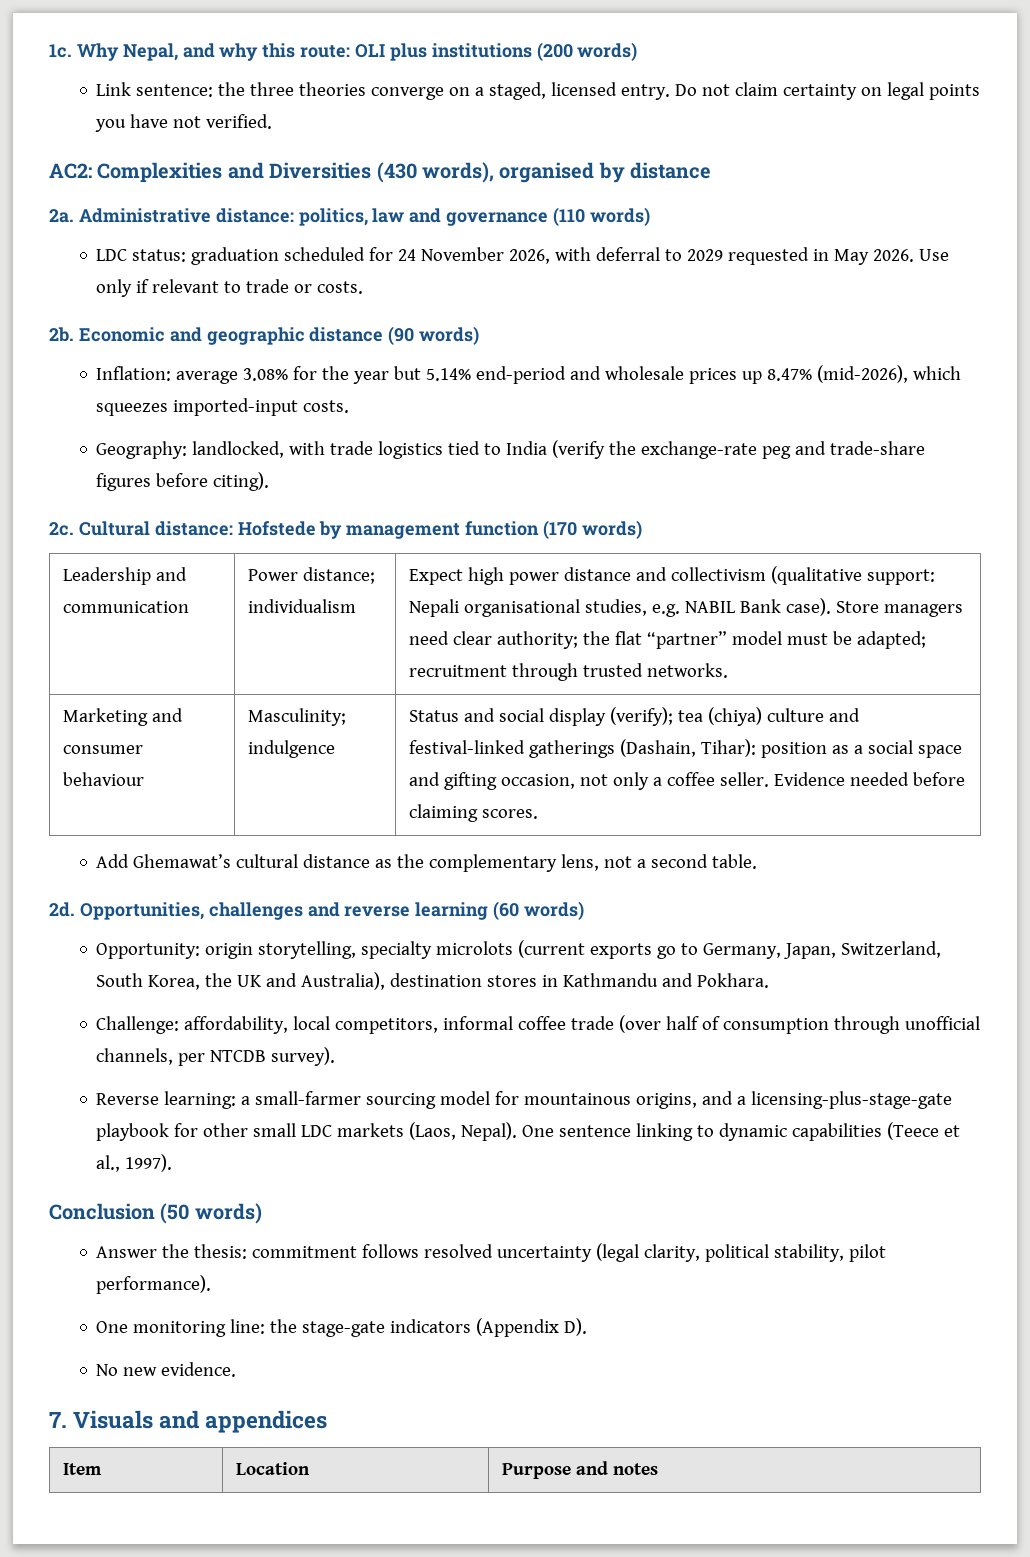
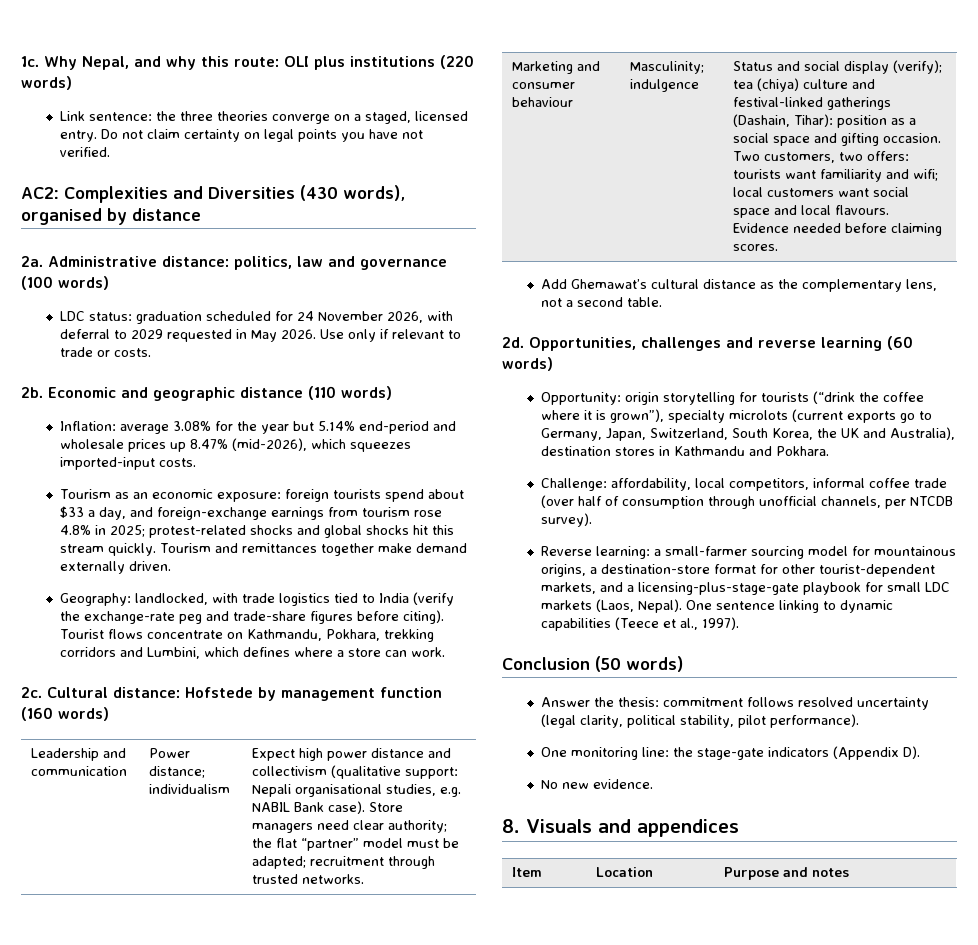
[536,42,573,61] (200 -> [440,55,474,69] (220
[553,207,586,226] (110 -> [21,276,53,290] (100
[388,326,415,345] (90 -> [308,386,336,400] (110
(350, 406) none -> [60,489,465,502] [60,506,443,520] [60,525,455,538] [60,543,468,556] [60,561,172,574] // Tourism as an economic exposure: foreign tourists spend about $33 a day, and foreign-exchange earnings from tourism rose 4.8% in 2025; protest-related shocks and global shocks hit this stream quickly. Tourism and remittances together make demand externally driven.
(270, 481) none -> [60,629,435,642] [60,647,446,659] Tourist flows concentrate on Kathmandu, Pokhara, trekking corridors and Lumbini, which defines where a store can work.
[543,520,578,539] (170 -> [21,707,53,721] (160
[500,772,769,790] occasion, not only a coffee seller. -> [883,133,942,143] [733,151,910,163] [733,169,939,182] [733,187,910,197] [733,205,890,218] occasion. Two customers, two offers: tourists want familiarity and wifi; local customers want social space and local flavours.
[258,941,357,959] storytelling, -> [663,391,925,405] [541,409,665,423] storytelling for tourists (“drink the coffee where it is grown”),
(698, 1101) none -> [590,564,936,577] [541,582,597,594] a destination-store format for other tourist-dependent markets,
[203,1123,249,1137] other -> (884, 587) none
[49,1412,67,1428] 7. -> [502,819,520,833] 8.

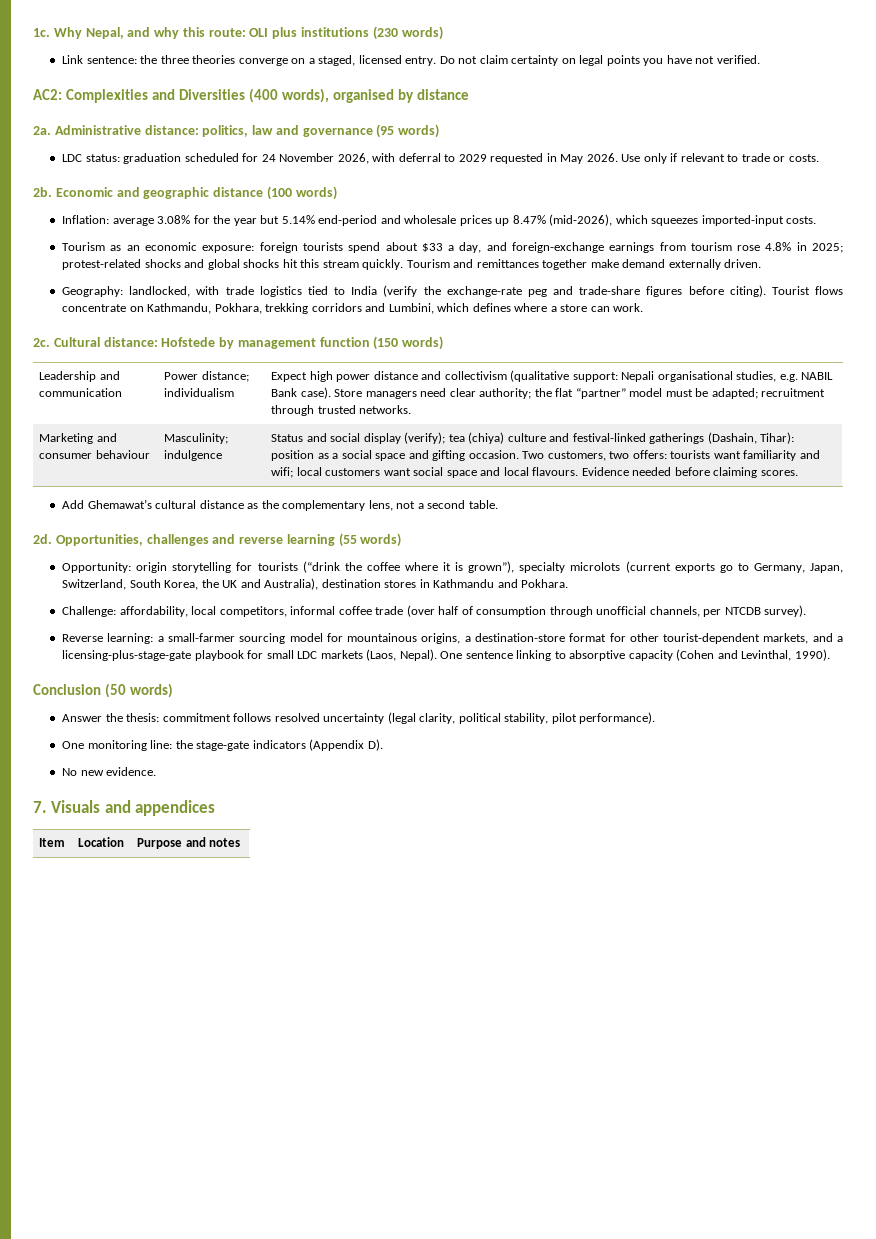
[440,55,474,69] (220 -> [372,26,398,40] (230
[300,185,338,201] (430 -> [249,88,279,103] (400
[21,276,53,290] (100 -> [376,124,395,138] (95
[308,386,336,400] (110 -> [266,186,292,200] (100
[21,707,53,721] (160 -> [373,336,399,350] (150
[887,336,913,350] (60 -> [338,533,357,547] (55
[840,600,894,613] [541,617,740,631] dynamic capabilities (Teece et al., 1997). -> [569,649,830,661] absorptive capacity (Cohen and Levinthal, 1990).
[502,819,520,833] 8. -> [33,801,47,813] 7.

